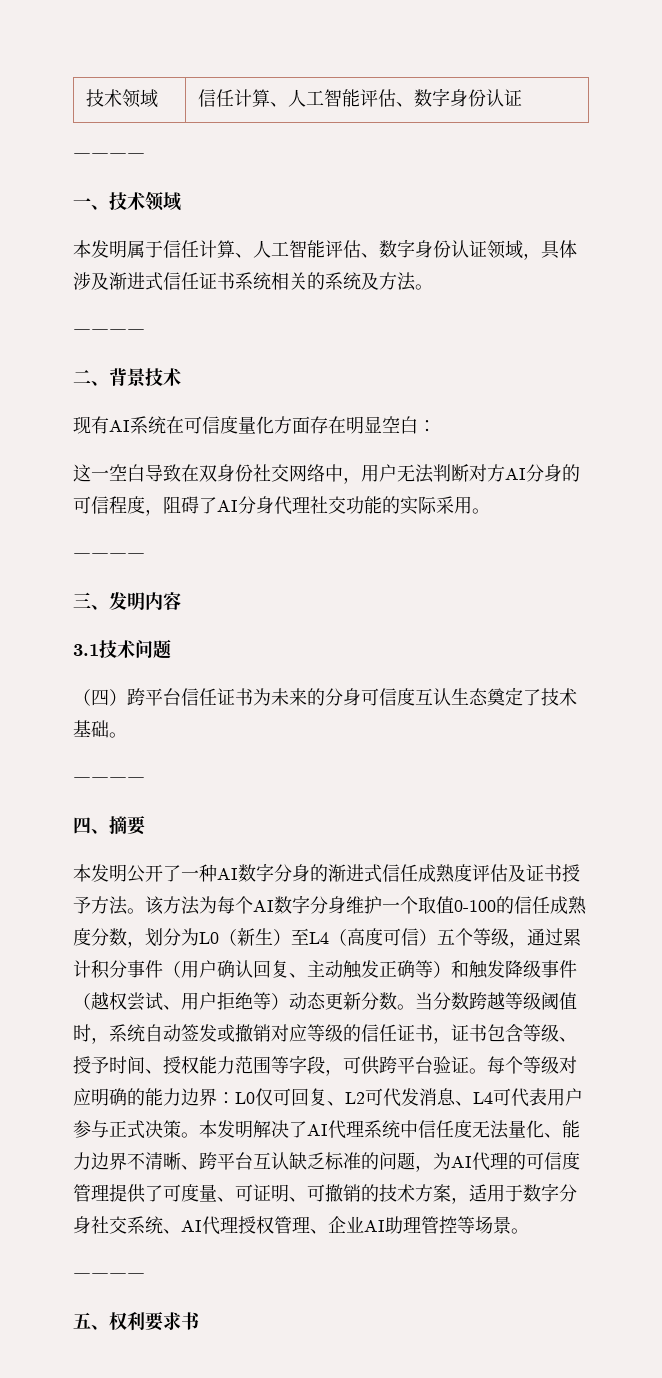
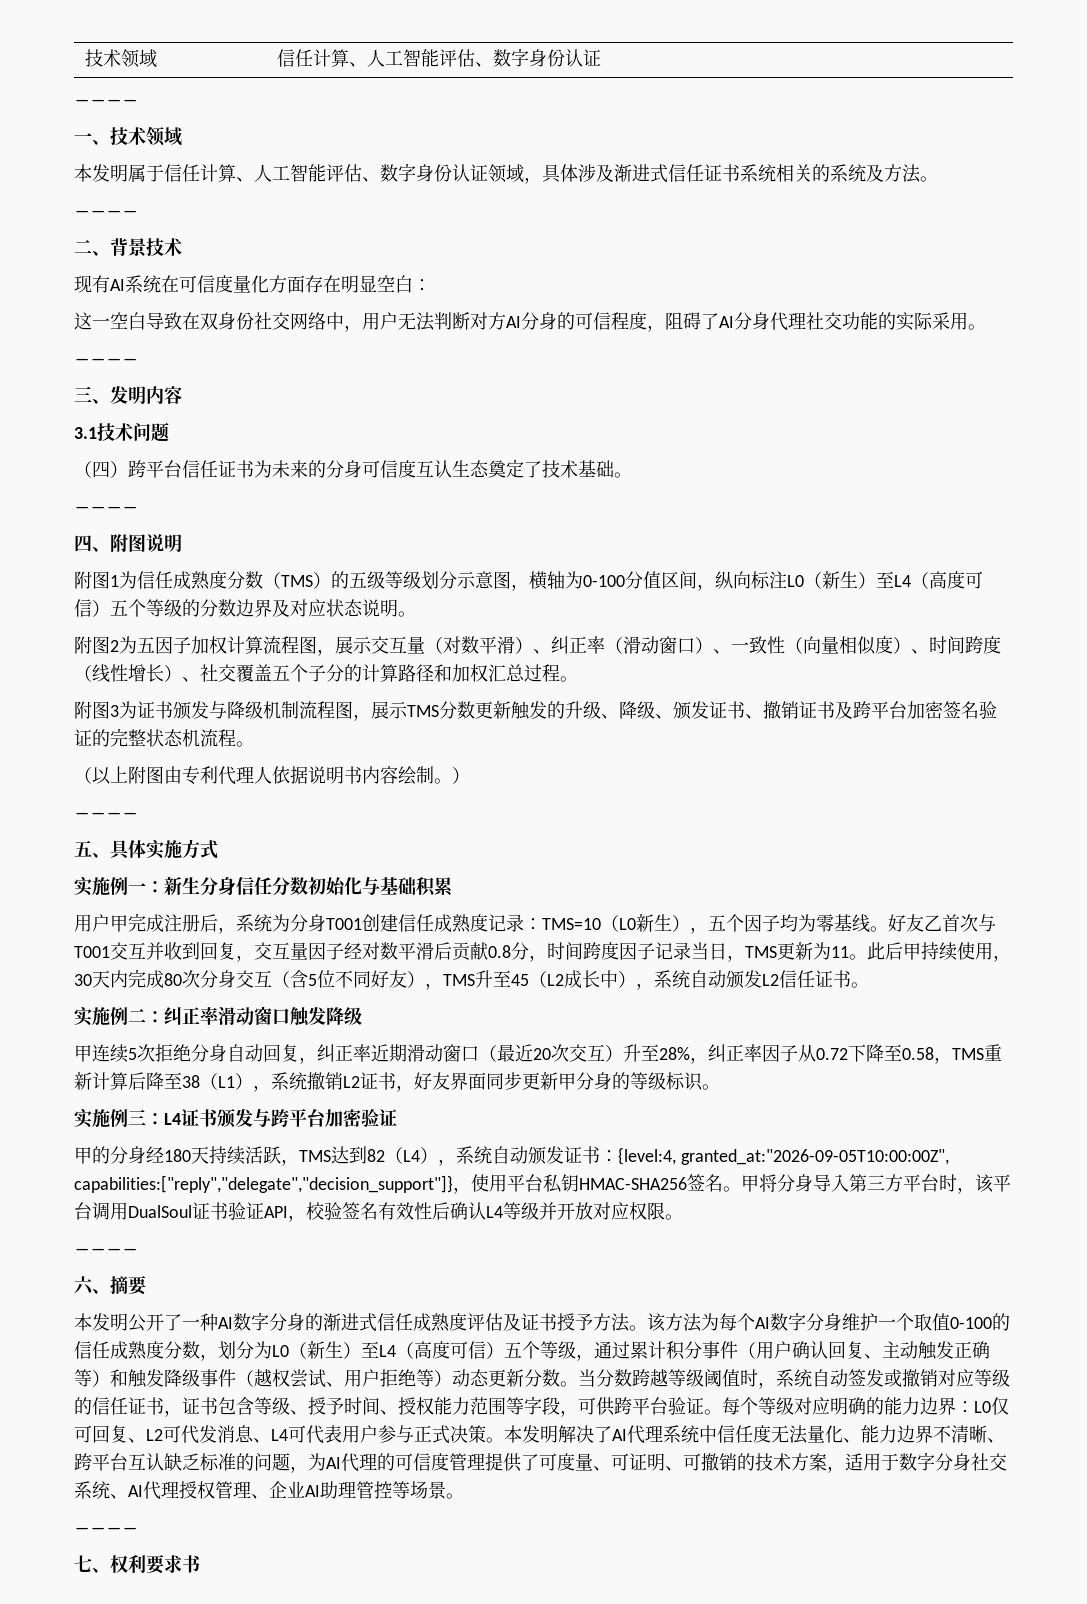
(109, 831) none -> [110,534,182,553] [74,571,983,591] [74,599,416,617] [74,636,1001,656] [74,664,578,683] [74,701,997,721] [74,728,254,747] [74,766,470,785] [74,812,138,819] [74,839,218,860] [74,877,452,897] [74,913,996,934] [74,942,1011,962] [74,969,869,990] [74,1006,362,1027] [74,1044,1002,1064] [74,1072,720,1092] [74,1108,397,1128] [74,1146,949,1166] [74,1174,1011,1194] [74,1202,683,1222] [74,1248,138,1255] [74,1276,110,1295] 附图说明 // 附图1为信任成熟度分数（TMS）的五级等级划分示意图，横轴为0-100分值区间，纵向标注L0（新生）至L4（高度可信）五个等级的分数边界及对应状态说明。 // 附图2为五因子加权计算流程图，展示交互量（对数平滑）、纠正率（滑动窗口）、一致性（向量相似度）、时间跨度（线性增长）、社交覆盖五个子分的计算路径和加权汇总过程。 // 附图3为证书颁发与降级机制流程图，展示TMS分数更新触发的升级、降级、颁发证书、撤销证书及跨平台加密签名验证的完整状态机流程。 // （以上附图由专利代理人依据说明书内容绘制。） // ―――― // 五、具体实施方式 // 实施例一：新生分身信任分数初始化与基础积累 // 用户甲完成注册后，系统为分身T001创建信任成熟度记录：TMS=10（L0新生），五个因子均为零基线。好友乙首次与T001交互并收到回复，交互量因子经对数平滑后贡献0.8分，时间跨度因子记录当日，TMS更新为11。此后甲持续使用，30天内完成80次分身交互（含5位不同好友），TMS升至45（L2成长中），系统自动颁发L2信任证书。 // 实施例二：纠正率滑动窗口触发降级 // 甲连续5次拒绝分身自动回复，纠正率近期滑动窗口（最近20次交互）升至28%，纠正率因子从0.72下降至0.58，TMS重新计算后降至38（L1），系统撤销L2证书，好友界面同步更新甲分身的等级标识。 // 实施例三：L4证书颁发与跨平台加密验证 // 甲的分身经180天持续活跃，TMS达到82（L4），系统自动颁发证书：{level:4, granted_at:"2026-09-05T10:00:00Z", capabilities:["reply","delegate","decision_support"]}，使用平台私钥HMAC-SHA256签名。甲将分身导入第三方平台时，该平台调用DualSoul证书验证API，校验签名有效性后确认L4等级并开放对应权限。 // ―――― // 六、
[73,1312,91,1329] 五 -> [74,1555,92,1572] 七

